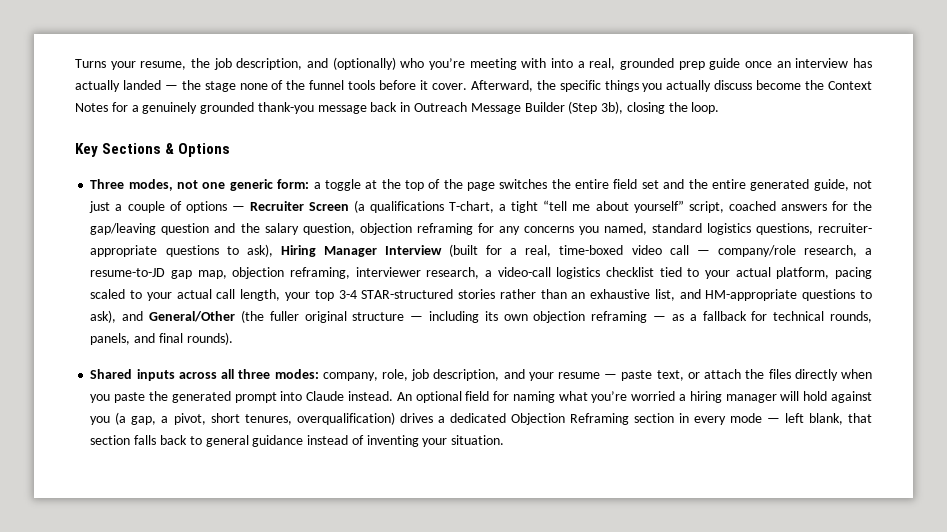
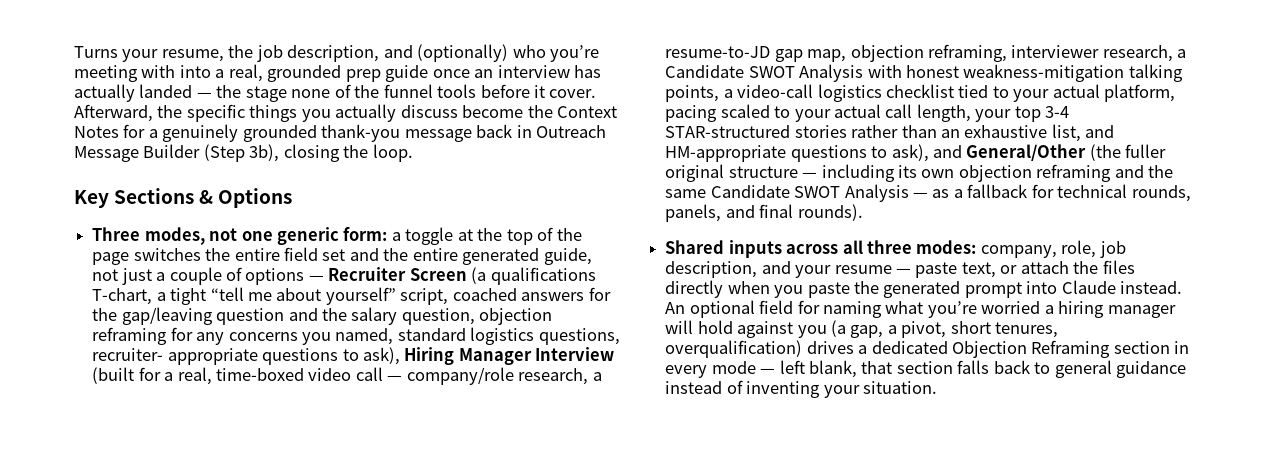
(493, 273) none -> [665,64,1183,82] [665,85,733,102] Candidate SWOT Analysis with honest weakness-mitigation talking points, a
(648, 317) none -> [1114,165,1174,178] [665,184,909,202] and the same Candidate SWOT Analysis

